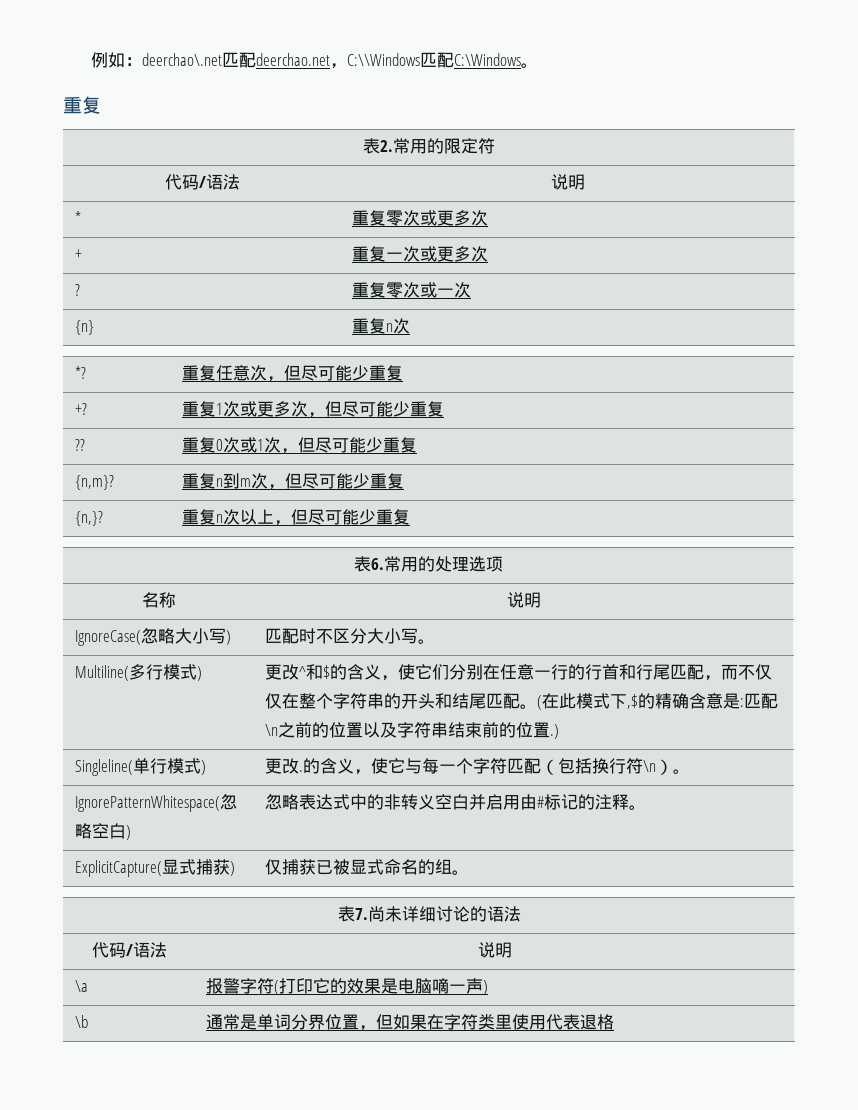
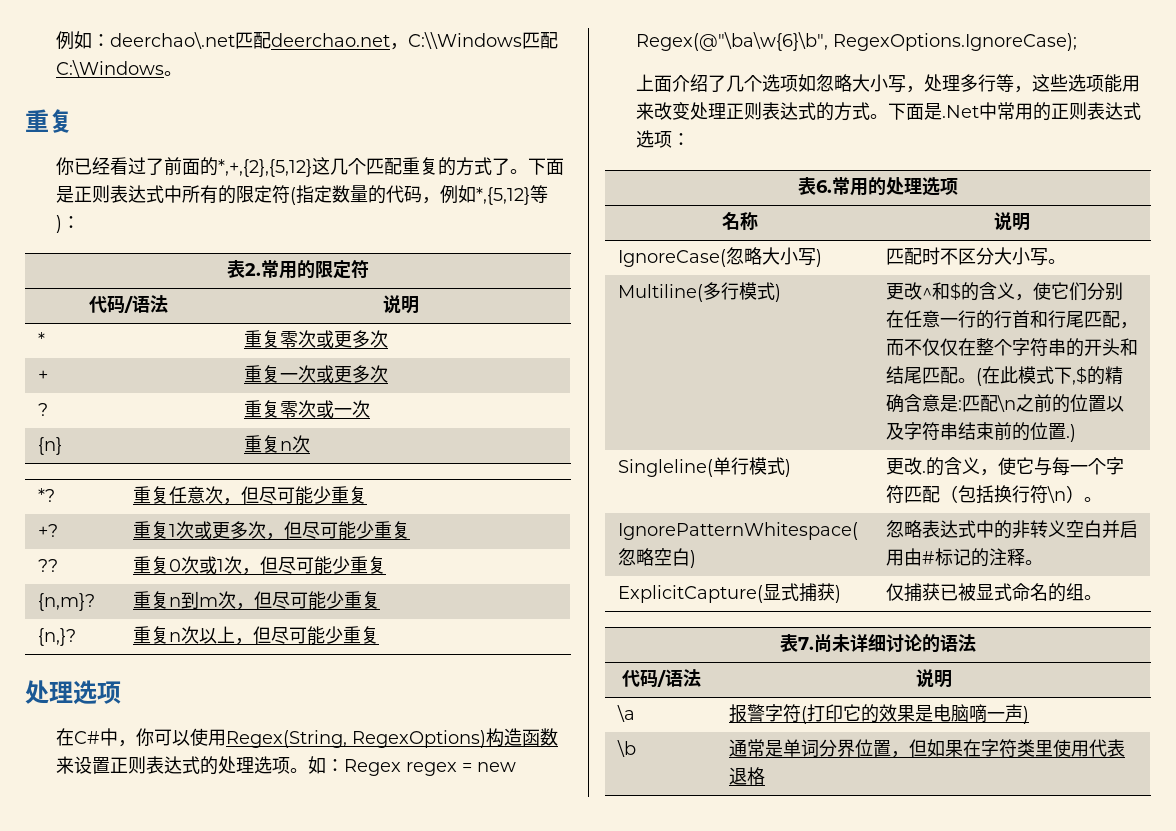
(101, 105) none -> [56,157,565,177] [56,185,549,205] [56,215,81,233] // 你已经看过了前面的*,+,{2},{5,12}这几个匹配重复的方式了。下面是正则表达式中所有的限定符(指定数量的代码，例如*,{5,12}等)：
(411, 517) none -> [25,680,121,705] [56,728,559,748] [56,756,517,776] [636,32,1078,51] [636,74,1141,93] [636,102,1142,121] [636,130,691,148] // 处理选项 // 在C#中，你可以使用Regex(String, RegexOptions)构造函数来设置正则表达式的处理选项。如：Regex regex = new Regex(@"\ba\w{6}\b", RegexOptions.IgnoreCase); // 上面介绍了几个选项如忽略大小写，处理多行等，这些选项能用来改变处理正则表达式的方式。下面是.Net中常用的正则表达式选项：

